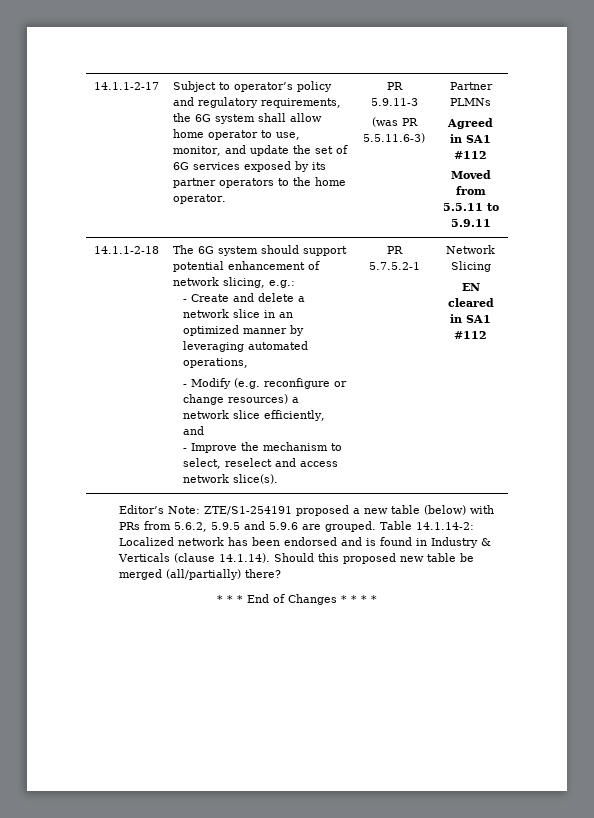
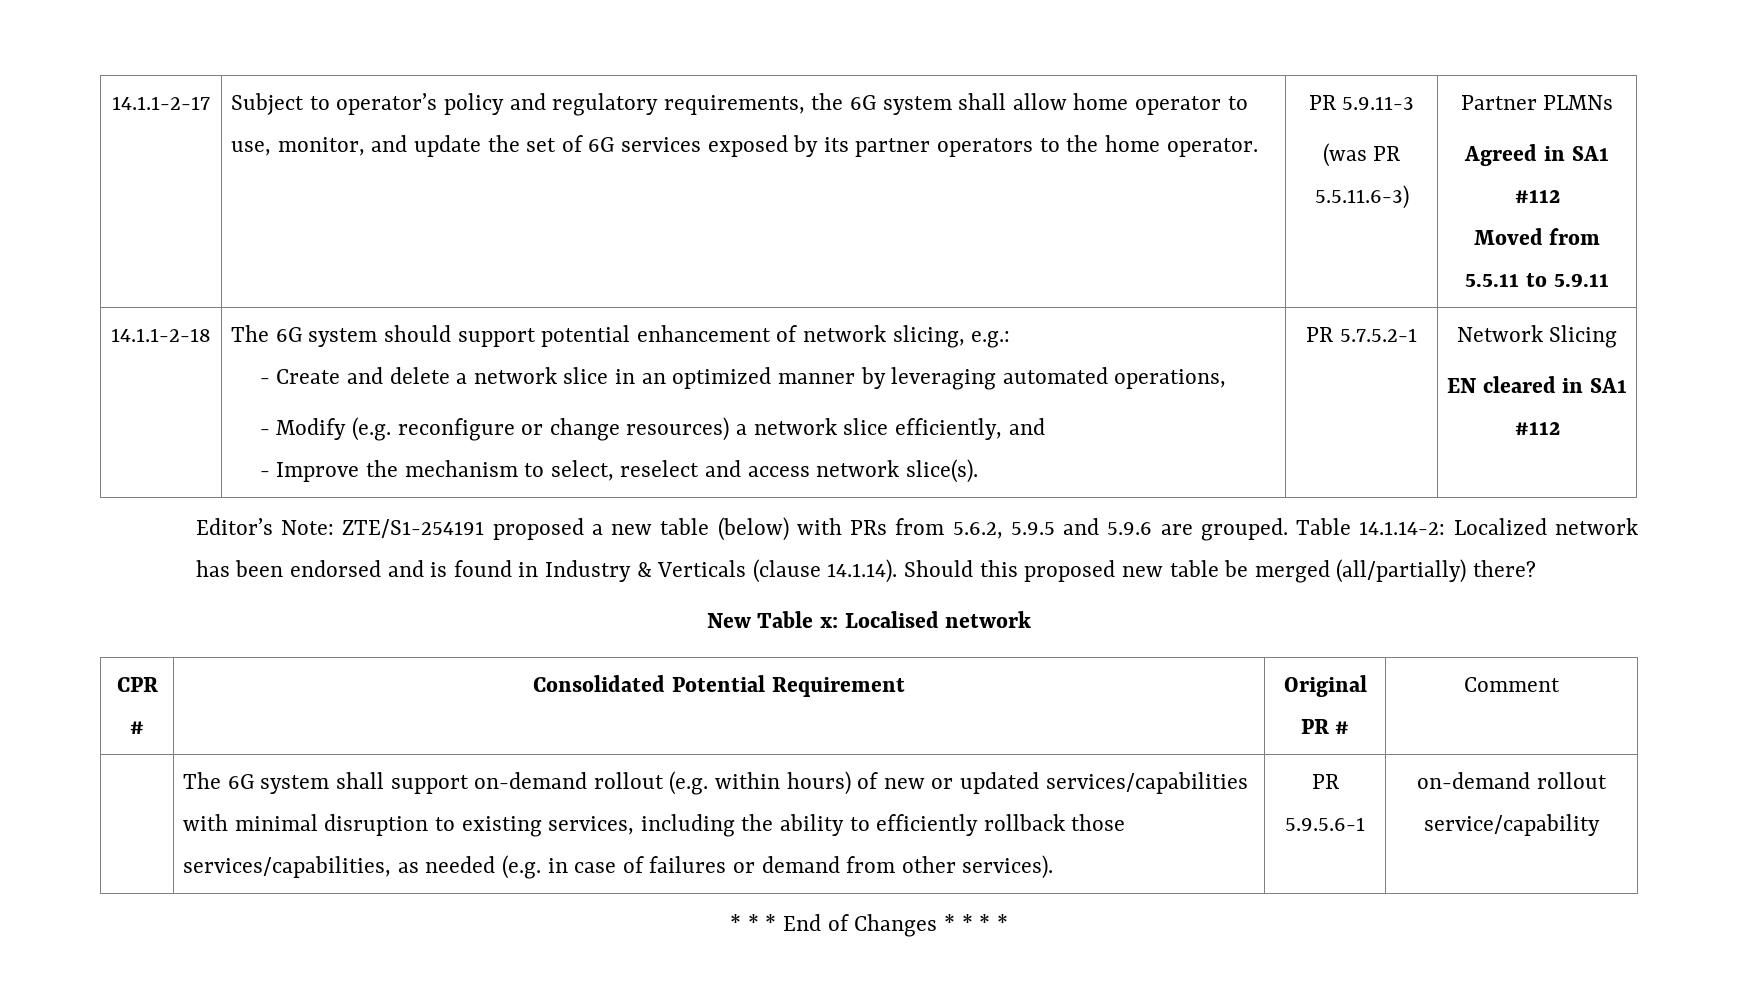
(281, 573) none -> [706,611,1032,628] [116,677,158,692] [130,721,144,734] [533,675,905,697] [1283,675,1367,697] [1300,719,1350,734] [1464,677,1560,692] [183,771,1248,795] [183,814,1126,837] [183,855,1054,879] [1311,774,1339,789] [1285,817,1365,831] [1417,772,1607,789] [1424,814,1600,836] // New Table x: Localised network // CPR # | Consolidated Potential Requirement | Original PR # | Comment // | The 6G system shall support on-demand rollout (e.g. within hours) of new or updated services/capabilities with minimal disruption to existing services, including the ability to efficiently rollback those services/capabilities, as needed (e.g. in case of failures or demand from other services). | PR 5.9.5.6-1 | on-demand rollout service/capability

